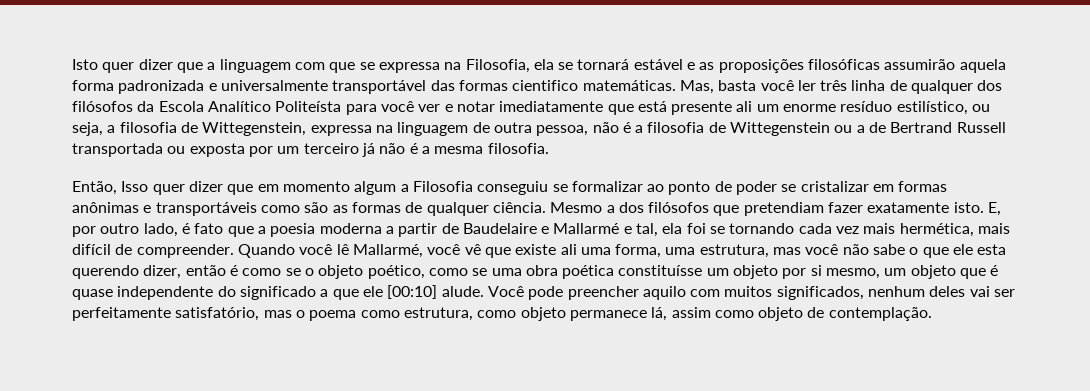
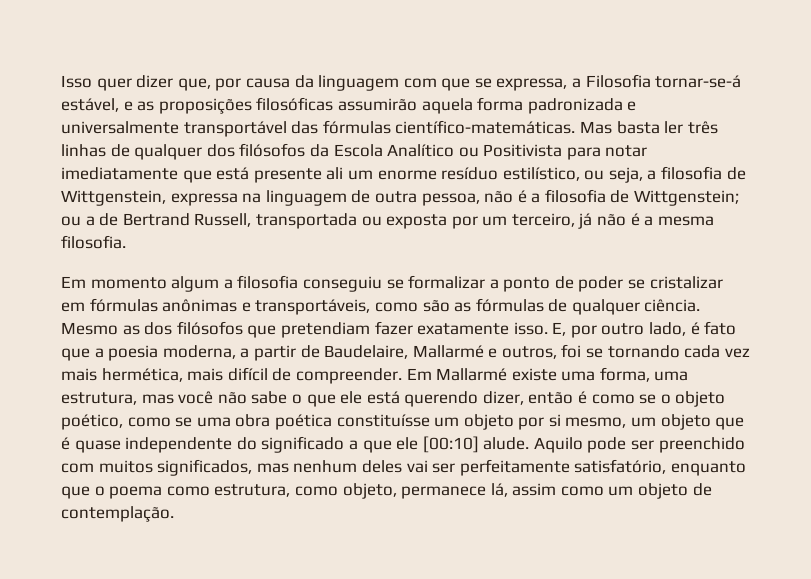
[72,59,683,73] Isto quer dizer que a linguagem com que se expressa na Filosofia, ela se tornará estável -> [61,74,742,91] [61,98,119,112] Isso quer dizer que, por causa da linguagem com que se expressa, a Filosofia tornar-se-á estável,
[458,80,794,94] formas cientifico matemáticas. Mas, basta você -> [322,120,660,134] fórmulas científico-matemáticas. Mas basta
[851,80,886,91] linha -> [61,144,106,157] linhas
[275,101,453,115] Politeísta para você ver e -> [458,144,601,160] ou Positivista para
[202,122,307,136] Wittegenstein, -> [61,190,166,206] Wittgenstein,
[730,122,831,136] Wittegenstein -> [634,190,740,206] Wittgenstein;
[956,122,1006,133] Russell -> [194,213,252,227] Russell,
[303,143,359,154] terceiro -> [511,213,575,227] terceiro,
[72,181,279,195] Então, Isso quer dizer que em -> [61,276,86,288] Em
[412,181,473,192] Filosofia -> [237,275,299,289] filosofia
[647,184,665,192] ao -> [489,279,499,289] a
[898,181,948,192] formas -> [89,298,158,312] fórmulas
[155,202,257,216] transportáveis -> [255,299,371,315] transportáveis,
[351,202,401,213] formas -> [475,298,544,312] fórmulas
[606,205,615,213] a -> [122,325,140,335] as
[953,202,984,213] isto. -> [513,322,548,335] isso.
[319,223,382,234] moderna -> [162,345,236,359] moderna,
[462,223,683,237] Baudelaire e Mallarmé e tal, ela -> [324,345,557,359] Baudelaire, Mallarmé e outros,
[237,244,577,258] Quando você lê Mallarmé, você vê que existe ali -> [406,368,557,381] Em Mallarmé existe
[977,244,1007,255] esta -> [366,391,400,404] está
[487,286,686,300] Você pode preencher aquilo -> [533,437,745,453] Aquilo pode ser preenchido
(864, 293) none -> [256,463,289,473] mas
[263,310,292,318] mas -> [670,461,746,476] [61,486,90,499] enquanto que
[520,307,566,321] objeto -> [342,483,397,499] objeto,
(754, 314) none -> [608,486,634,496] um

